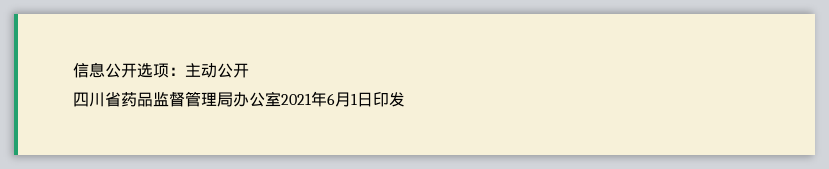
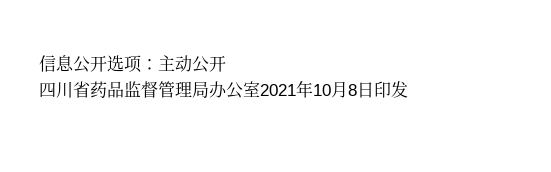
[327,92,357,107] 6月1 -> [313,81,357,98] 10月8

